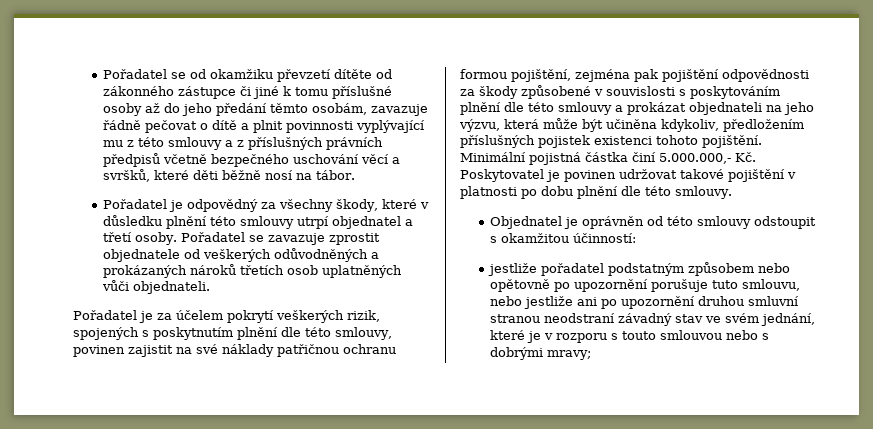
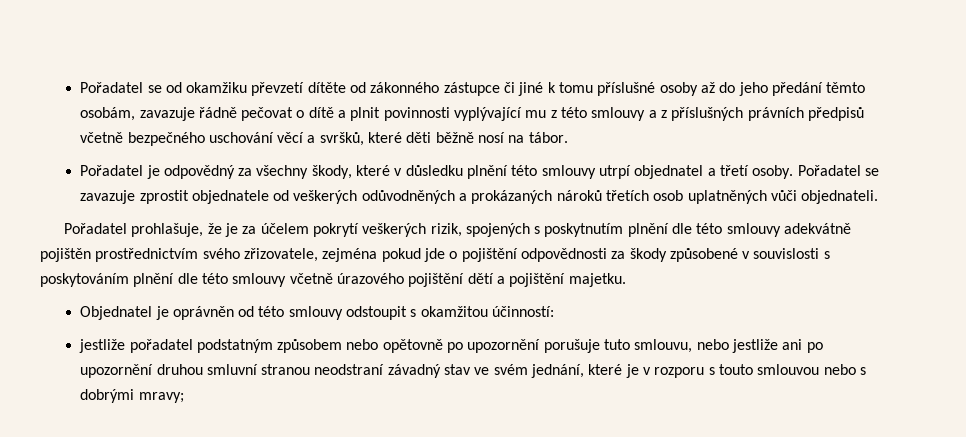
(137, 315) none -> [131,223,222,237] prohlašuje, že
[335,327,392,340] [73,344,396,357] [460,69,658,82] smlouvy, povinen zajistit na své náklady patřičnou ochranu formou pojištění, zejména pak -> [726,223,852,237] [40,248,458,262] smlouvy adekvátně pojištěn prostřednictvím svého zřizovatele, zejména pokud jde o
[615,102,814,115] [459,118,804,132] [460,135,762,148] [460,152,756,165] [460,169,796,182] [460,186,732,199] a prokázat objednateli na jeho výzvu, která může být učiněna kdykoliv, předložením příslušných pojistek existenci tohoto pojištění. Minimální pojistná částka činí 5.000.000,- Kč. Poskytovatel je povinen udržovat takové pojištění v platnosti po dobu plnění dle této smlouvy. -> [289,273,626,287] včetně úrazového pojištění dětí a pojištění majetku.

